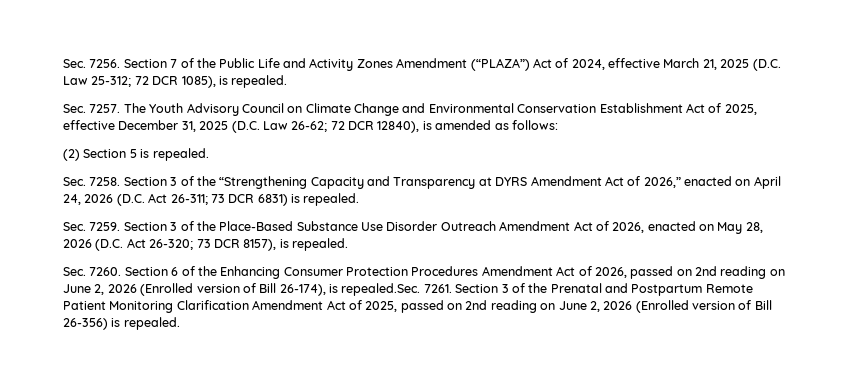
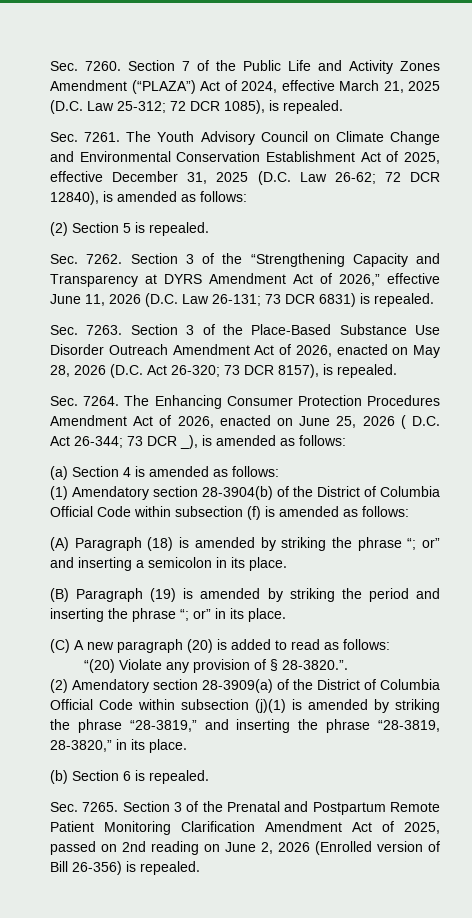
[63,59,121,68] Sec. 7256. -> [50,61,121,71] Sec. 7260.
[89,104,121,113] 7257. -> [84,132,121,142] 7261.
[89,177,121,186] 7258. -> [86,254,123,264] 7262.
[684,176,781,189] [63,193,208,206] enacted on April 24, 2026 (D.C. Act 26-311; -> [387,273,440,284] [50,293,261,307] effective June 11, 2026 (D.C. Law 26-131;
[89,222,121,231] 7259. -> [86,325,123,335] 7263.
[89,266,217,276] 7260. Section 6 of the -> [83,395,150,406] 7264. The
[630,266,785,279] [63,283,452,296] passed on 2nd reading on June 2, 2026 (Enrolled version of Bill 26-174), is repealed.Sec. 7261. -> [219,415,440,429] [50,435,346,449] [50,466,279,480] [50,486,440,500] [50,506,409,520] [50,537,440,551] [50,557,287,571] [50,588,440,602] [50,608,286,622] [50,639,390,653] [84,659,349,673] [50,679,440,693] [50,699,440,713] [50,719,440,733] [50,739,187,753] [50,770,209,784] [50,802,119,812] enacted on June 25, 2026 ( D.C. Act 26-344; 73 DCR _), is amended as follows: // (a) Section 4 is amended as follows: // (1) Amendatory section 28-3904(b) of the District of Columbia Official Code within subsection (f) is amended as follows: // (A) Paragraph (18) is amended by striking the phrase “; or” and inserting a semicolon in its place. // (B) Paragraph (19) is amended by striking the period and inserting the phrase “; or” in its place. // (C) A new paragraph (20) is added to read as follows: // “(20) Violate any provision of § 28-3820.”. // (2) Amendatory section 28-3909(a) of the District of Columbia Official Code within subsection (j)(1) is amended by striking the phrase “28-3819,” and inserting the phrase “28-3819, 28-3820,” in its place. // (b) Section 6 is repealed. // Sec. 7265.

